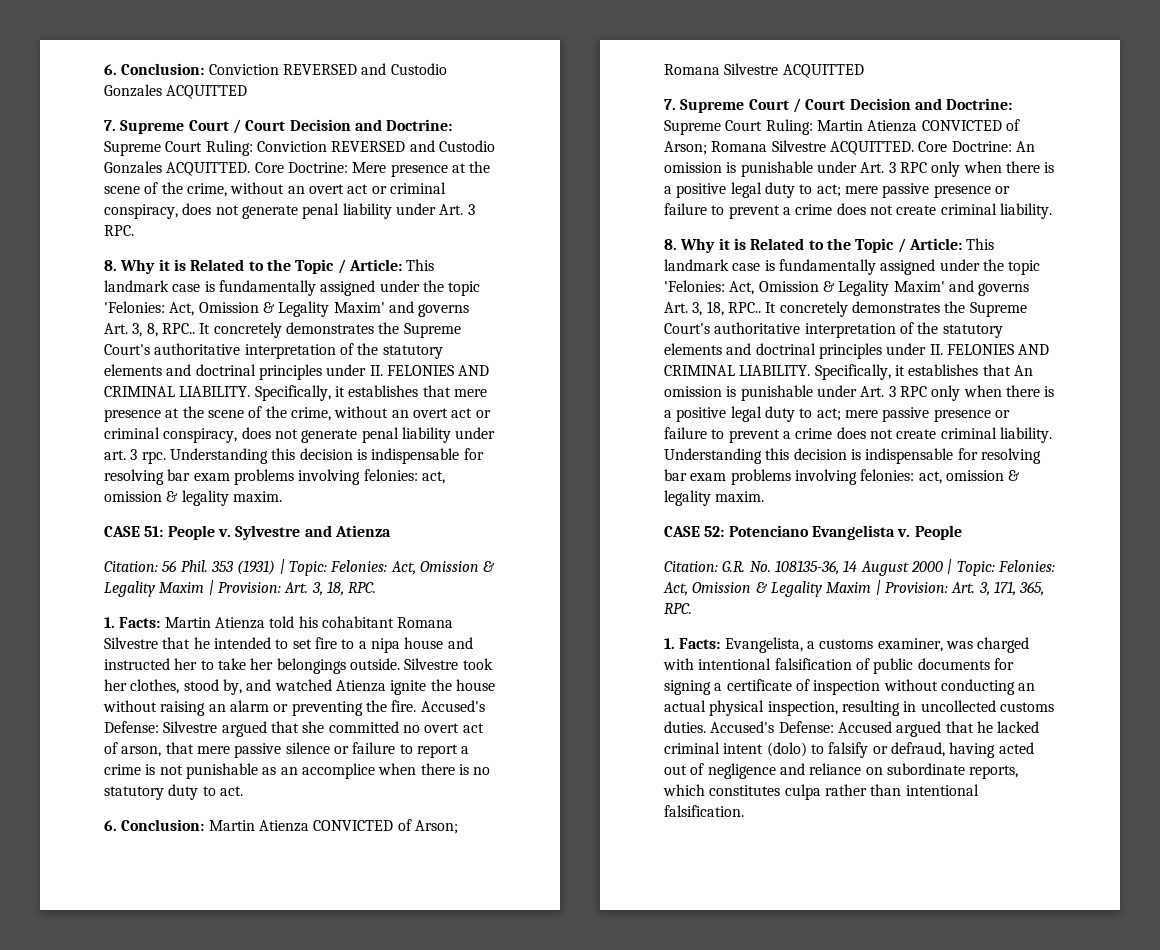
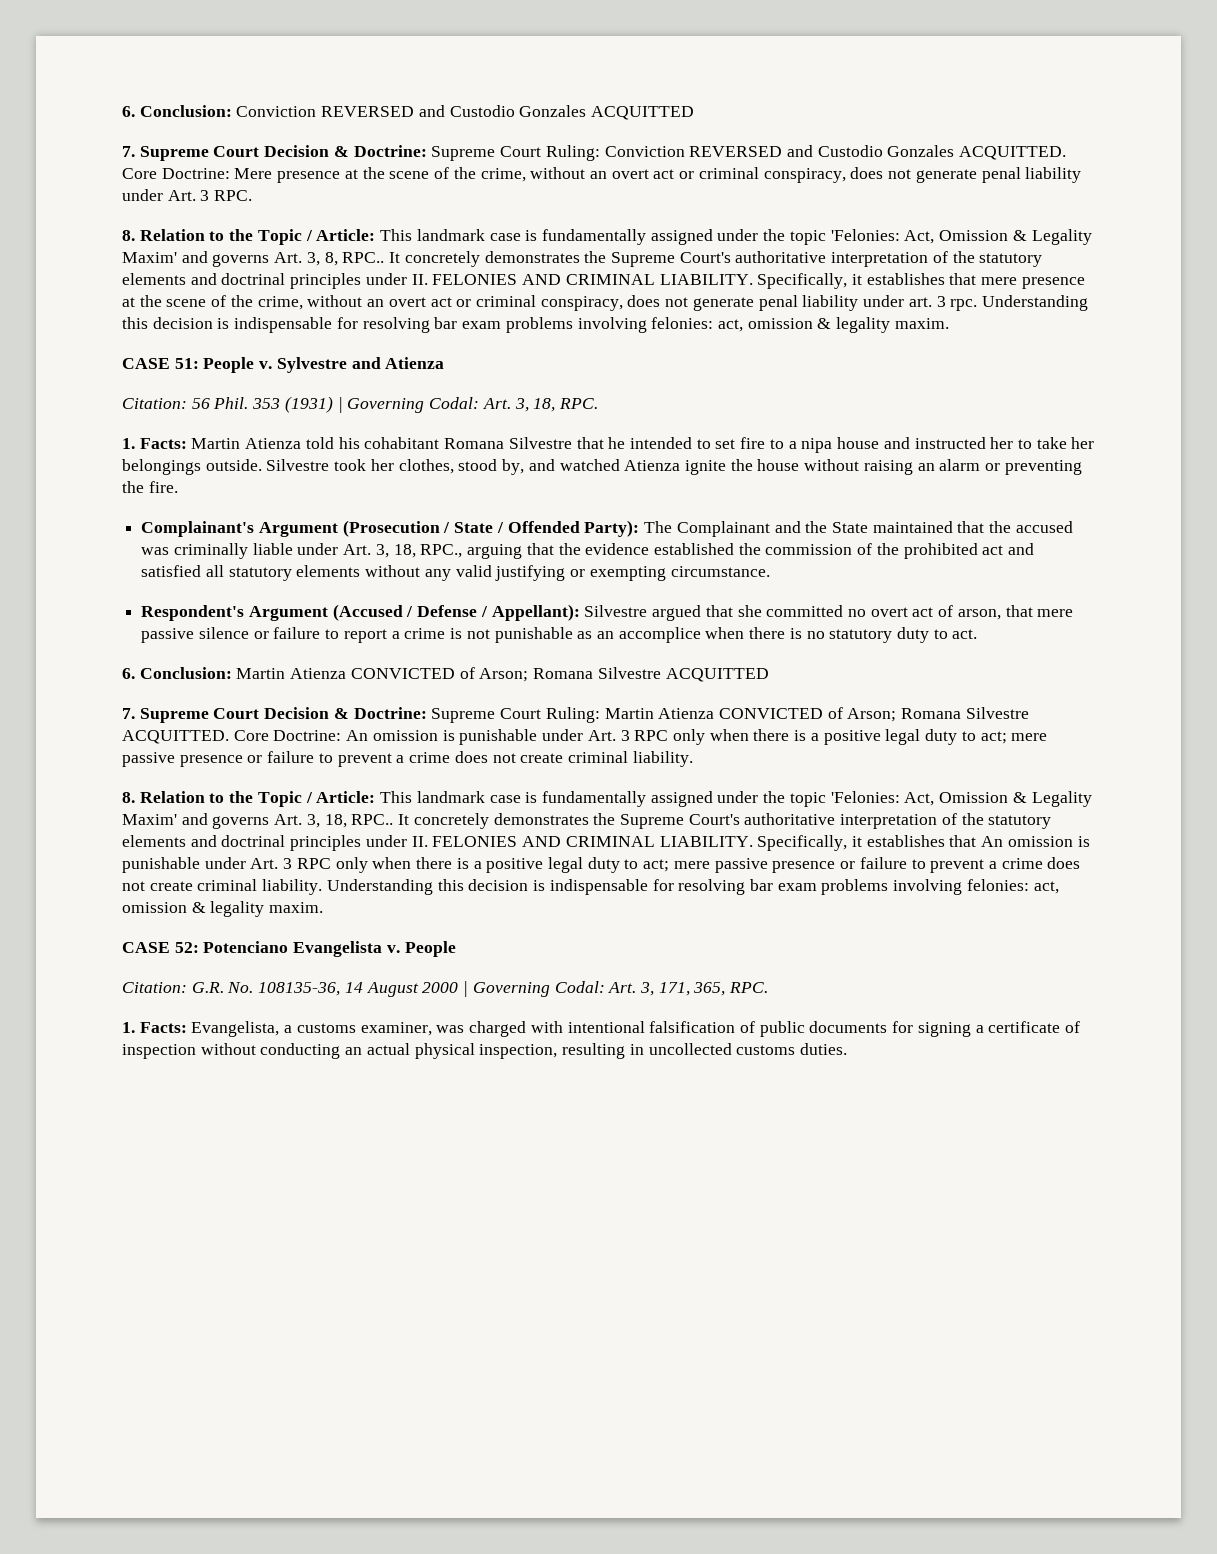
[232,119,382,134] / Court Decision and -> [264,145,349,157] Decision &
[120,259,245,274] Why it is Related -> [139,229,205,241] Relation
[288,560,496,576] [104,580,281,597] Topic: Felonies: Act, Omission & Legality Maxim | Provision: -> [347,397,480,413] Governing Codal:
[420,700,485,712] [104,721,159,733] Accused's Defense: -> [141,520,1073,537] [141,543,1035,559] [141,565,770,581] [141,604,580,621] // Complainant's Argument (Prosecution / State / Offended Party): The Complainant and the State maintained that the accused was criminally liable under Art. 3, 18, RPC., arguing that the evidence established the commission of the prohibited act and satisfied all statutory elements without any valid justifying or exempting circumstance. // Respondent's Argument (Accused / Defense / Appellant):
[792,98,942,113] / Court Decision and -> [264,707,349,719] Decision &
[680,238,805,253] Why it is Related -> [139,791,205,803] Relation
[956,560,1055,576] [663,580,948,597] Topic: Felonies: Act, Omission & Legality Maxim | Provision: -> [472,981,605,997] Governing Codal:
[710,721,1040,737] [664,742,1034,758] [664,763,1019,779] [663,784,979,800] [664,805,744,817] Accused's Defense: Accused argued that he lacked criminal intent (dolo) to falsify or defraud, having acted out of negligence and reliance on subordinate reports, which constitutes culpa rather than intentional falsification. -> (847, 1049) none

